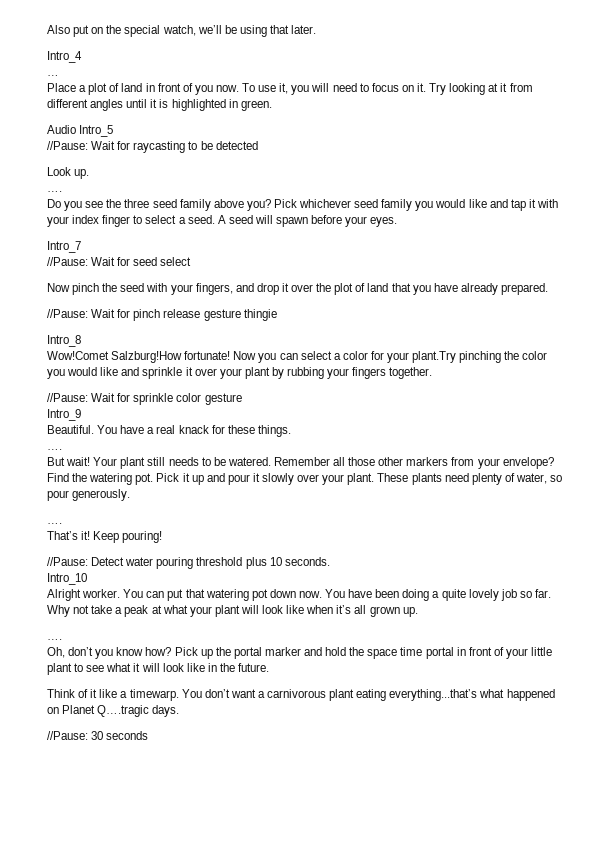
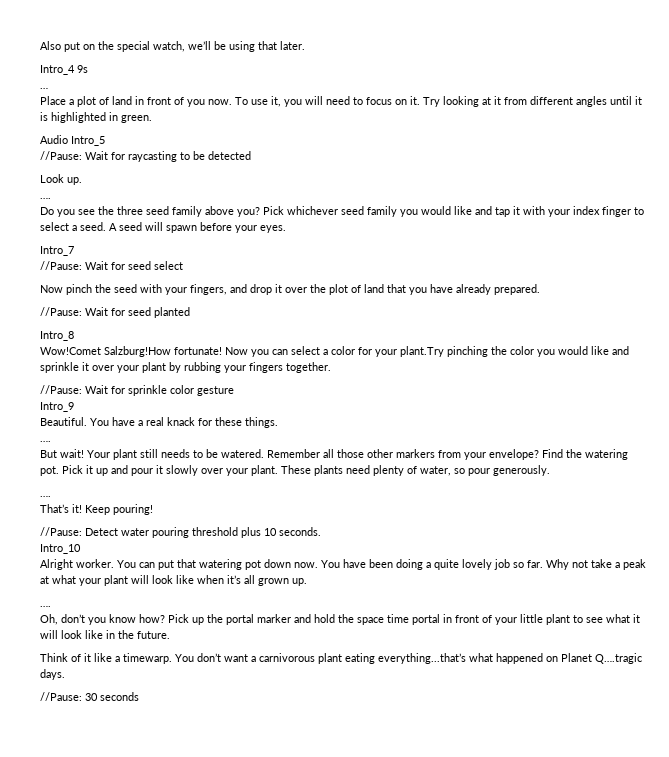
(82, 57) none -> [77,65,88,73] 9s
[133,309,277,321] pinch release gesture thingie -> [128,307,190,318] seed planted

